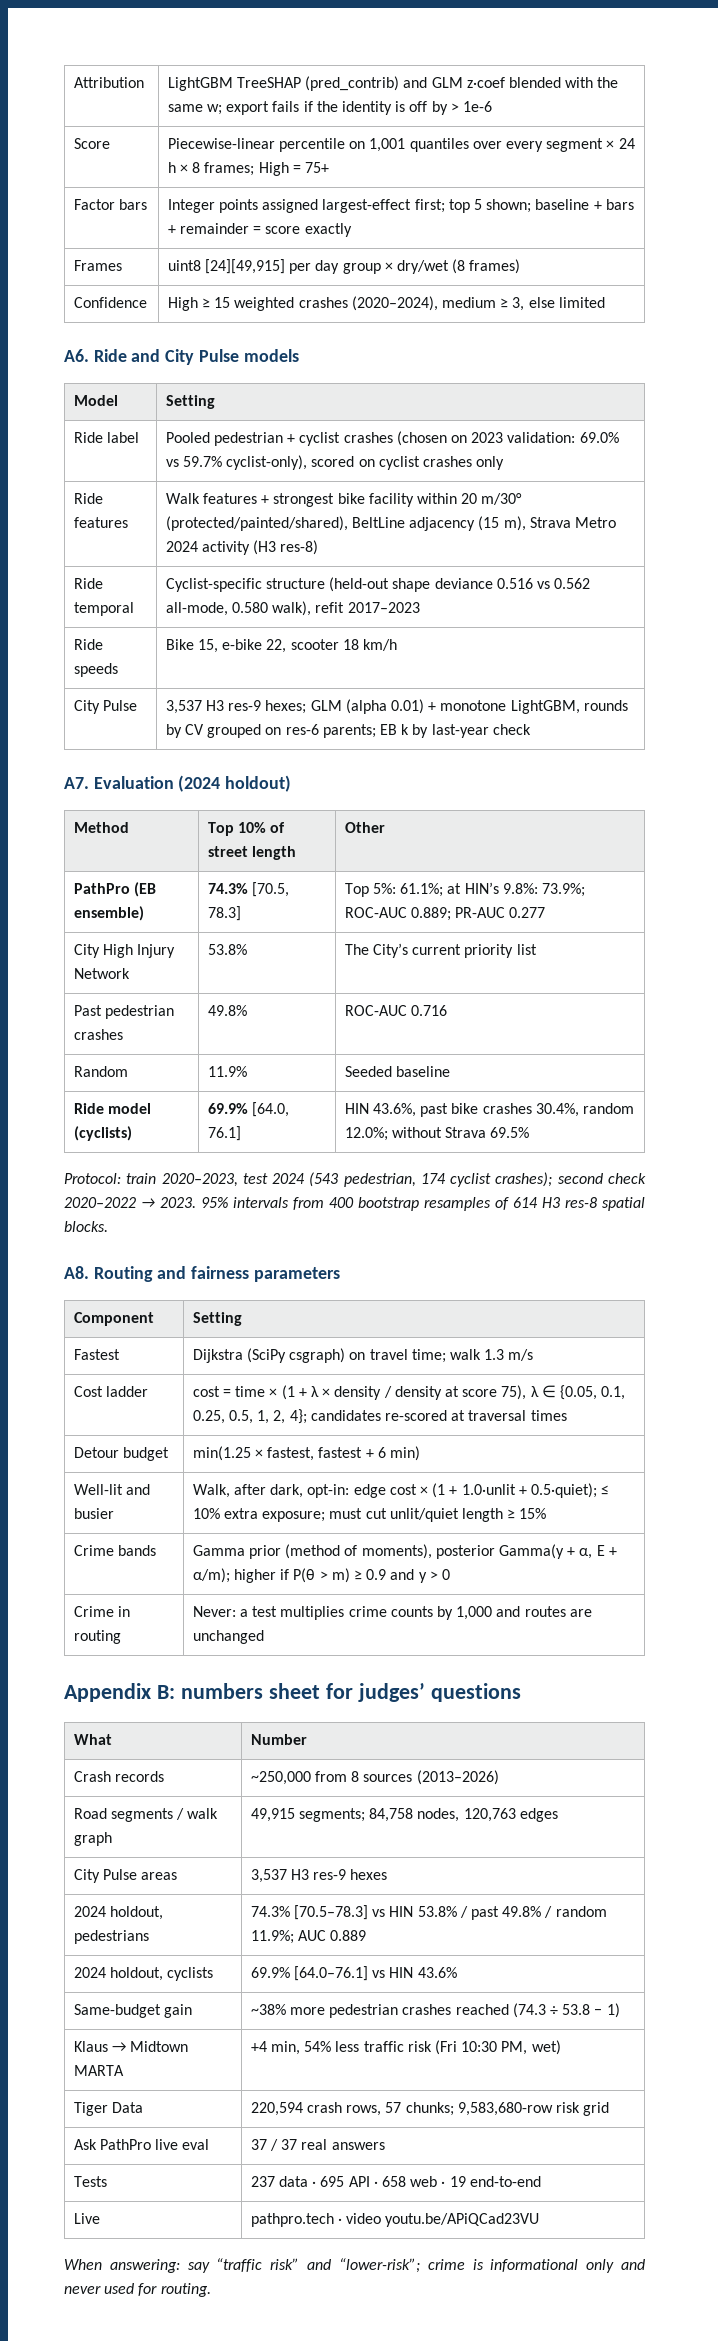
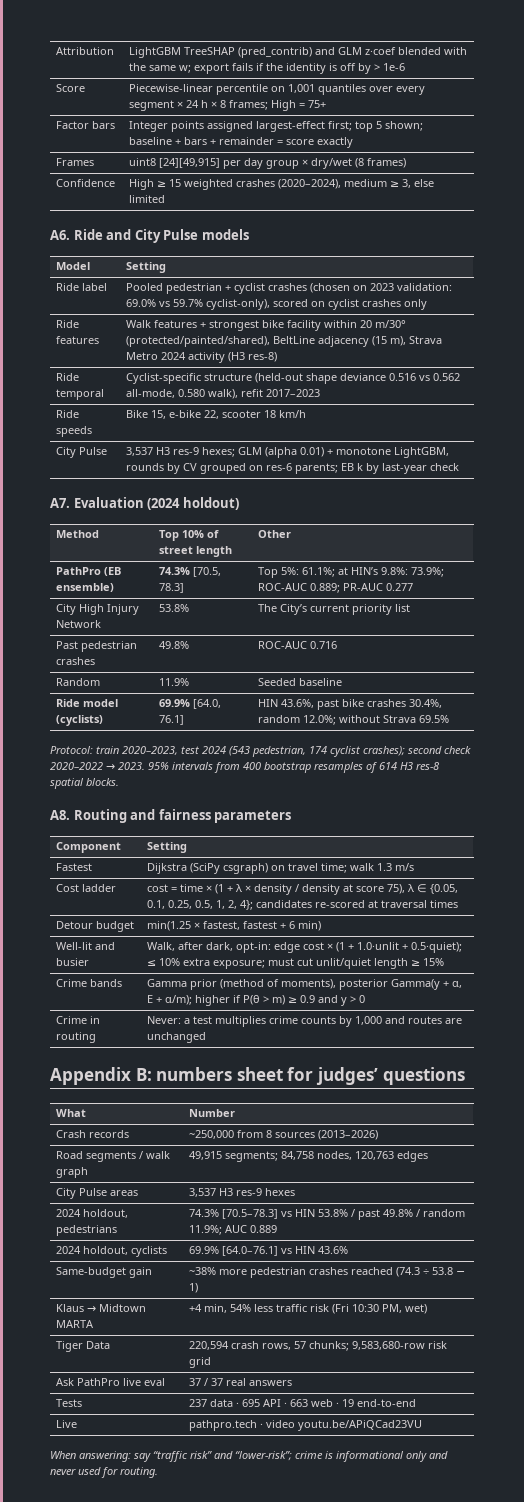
[382,2176,407,2187] 658 -> [290,1399,309,1407] 663

